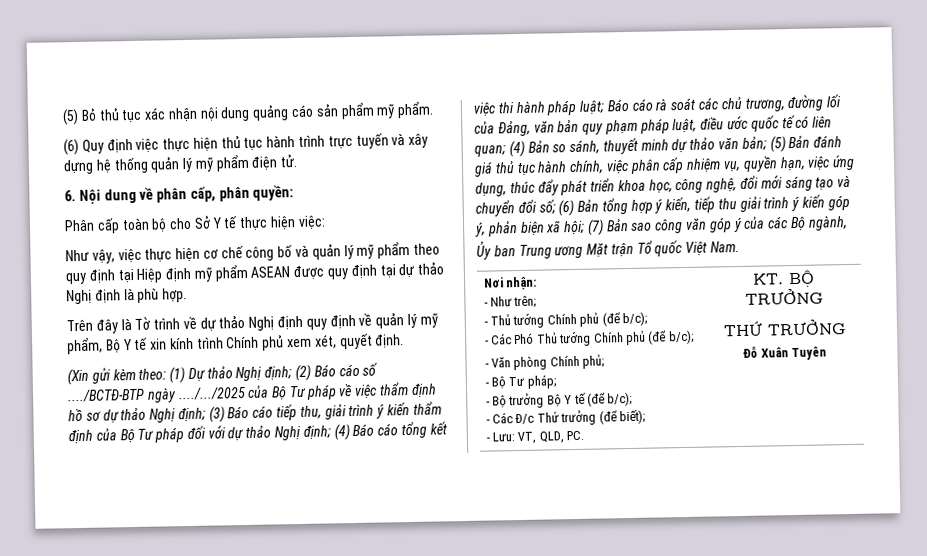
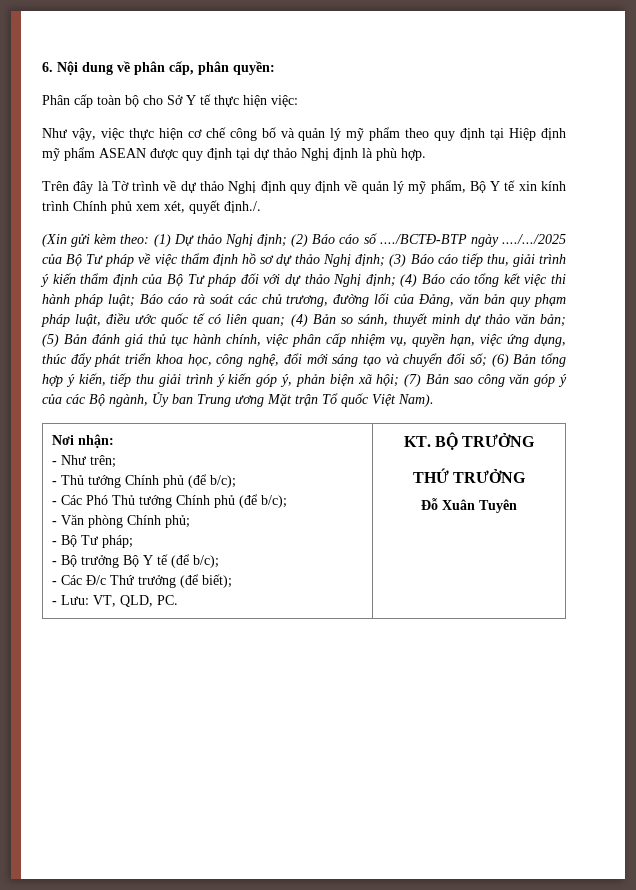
[62,101,435,126] [63,132,429,156] [63,153,298,175] (5) Bỏ thủ tục xác nhận nội dung quảng cáo sản phẩm mỹ phẩm. // (6) Quy định việc thực hiện thủ tục hành trình trực tuyến và xây dựng hệ thống quản lý mỹ phẩm điện tử. // -> (42, 67) none
[375,334,405,349] định. -> [224,201,261,213] định./.
[710,240,741,253] Nam. -> [398,394,434,407] Nam).

